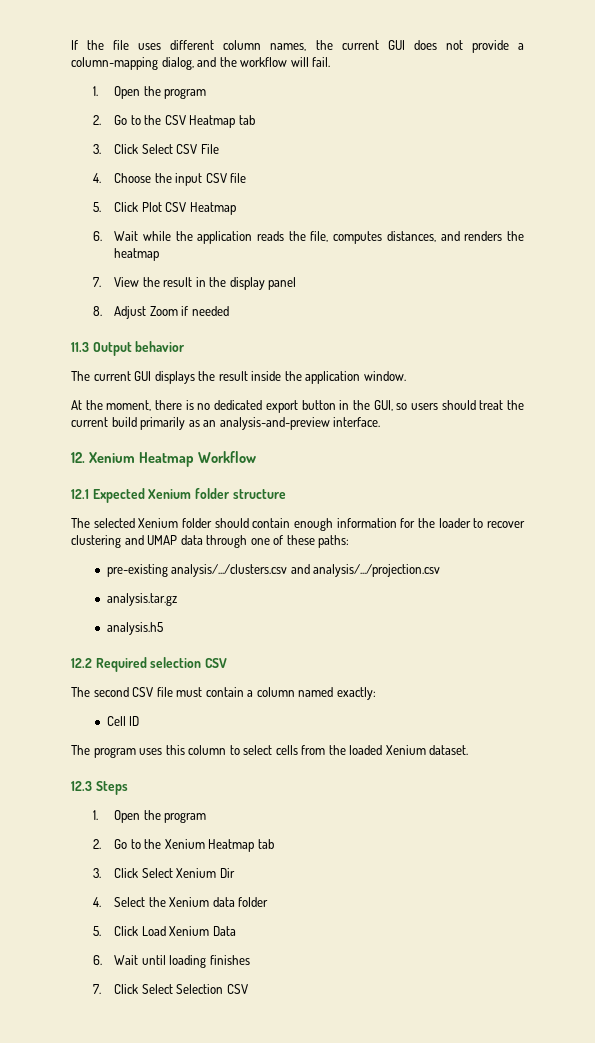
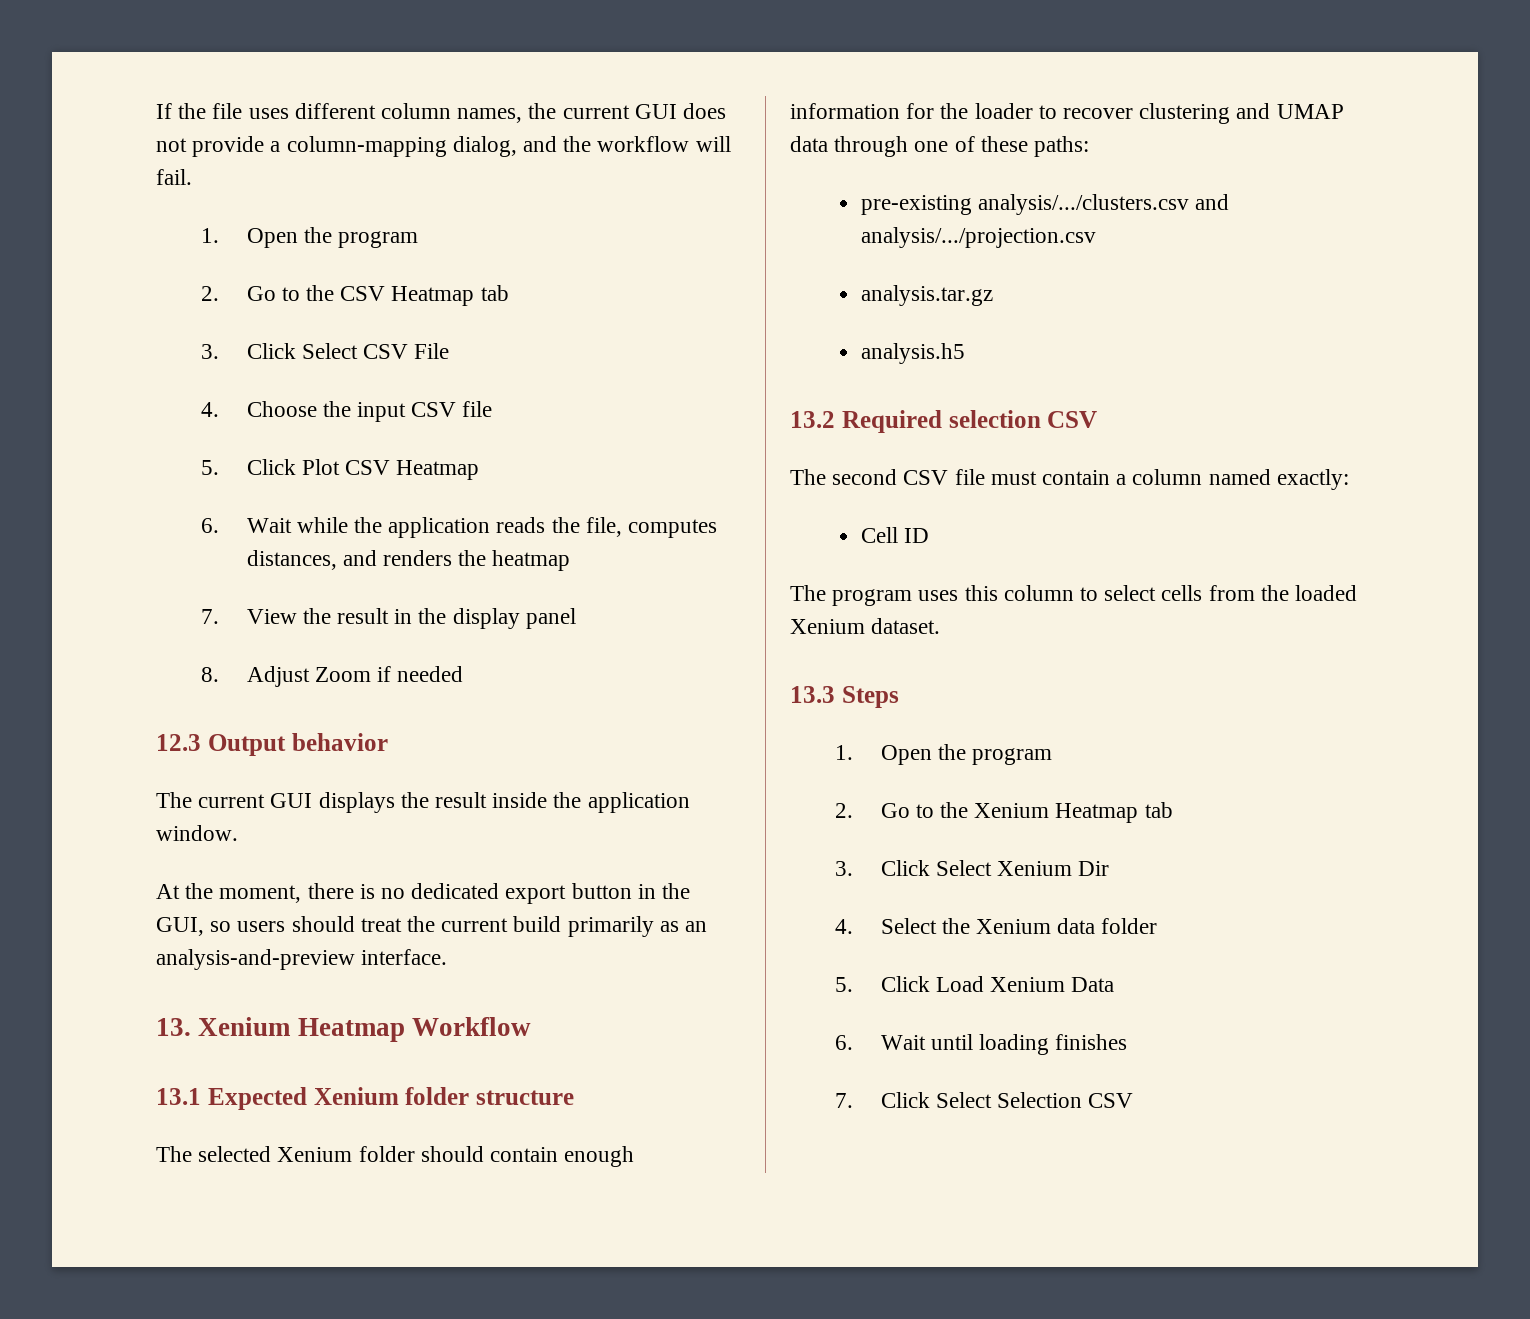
[71,342,89,352] 11.3 -> [156,734,201,751] 12.3
[71,452,85,463] 12. -> [156,1018,191,1036] 13.
[71,489,89,499] 12.1 -> [156,1088,201,1105] 13.1
[71,658,92,668] 12.2 -> [790,411,835,428] 13.2
[71,781,92,791] 12.3 -> [790,686,835,703] 13.3

